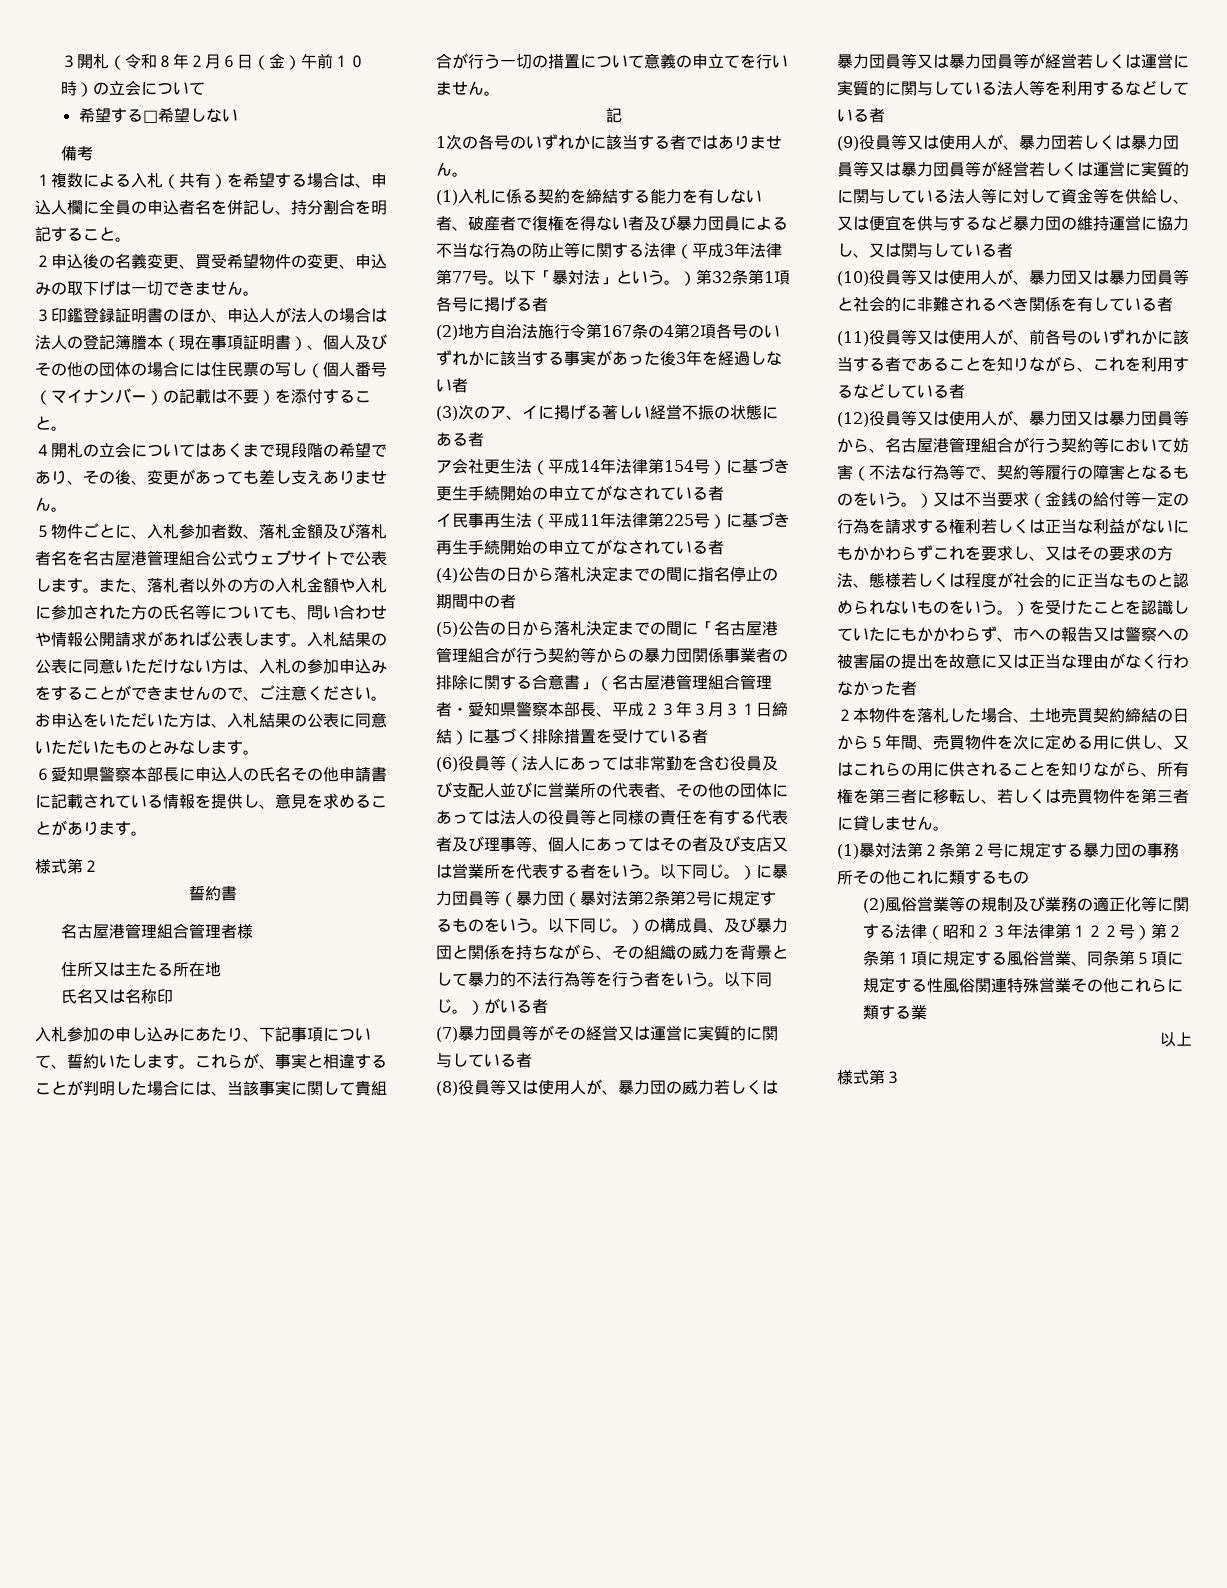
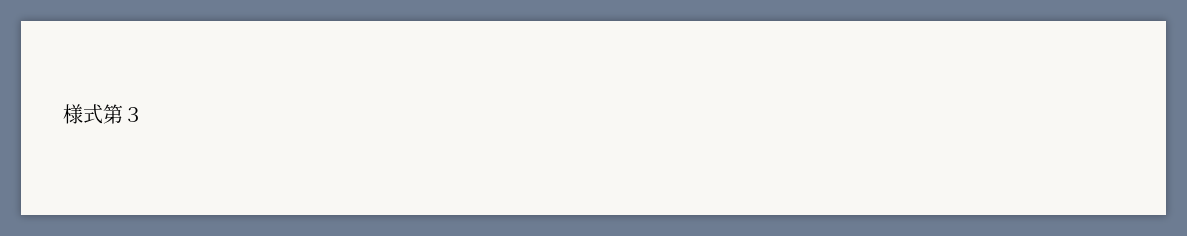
[61,53,366,70] [61,80,206,97] [78,107,238,123] [61,146,94,161] [35,172,387,189] [35,199,387,215] [35,227,131,242] [35,253,387,269] [35,280,259,296] [35,307,387,323] [35,334,387,351] [35,361,387,378] [35,388,371,405] [35,416,67,431] [35,442,387,458] [35,469,387,485] [35,497,67,512] [35,523,387,539] [35,550,387,566] [35,578,387,593] [35,604,387,620] [35,631,387,647] [35,658,387,674] [35,685,387,701] [35,712,387,728] [35,740,259,755] [35,766,387,782] [35,793,387,809] [35,820,147,836] [35,858,99,874] [188,886,237,901] [61,923,254,939] [61,962,222,977] [61,989,174,1004] [35,1027,371,1042] [35,1053,387,1069] [35,1080,387,1096] [436,53,788,69] [436,81,500,96] [605,108,622,123] [436,134,782,150] [436,162,468,177] [436,188,762,205] [436,215,788,231] [436,242,782,259] [436,269,790,286] [436,296,548,312] [436,323,780,340] [436,350,782,366] [436,378,468,393] [436,404,778,421] [436,432,484,447] [436,458,790,475] [436,485,724,501] [436,512,790,529] [436,539,724,555] [436,566,778,583] [436,594,516,609] [436,620,778,637] [436,647,788,663] [436,674,772,691] [436,701,788,717] [436,728,708,745] [436,755,778,772] [436,782,788,798] [436,809,788,825] [436,836,788,852] [436,863,788,880] [436,890,776,907] [436,917,788,934] [436,944,788,960] [436,971,772,987] [436,998,548,1015] [436,1025,778,1042] [436,1053,532,1068] [436,1079,778,1096] [837,53,1189,69] [837,80,1189,96] [837,108,885,123] [837,134,1179,151] [837,161,1189,177] [837,188,1189,204] [837,215,1189,231] [837,243,1013,258] [837,269,1189,286] [837,296,1173,312] [837,329,1189,346] [837,356,1189,372] [837,383,965,399] [837,410,1189,427] [837,437,1189,453] [837,464,1189,481] [837,491,1189,508] [837,518,1189,534] [837,545,1173,561] [837,572,1189,588] [837,600,1189,616] [837,626,1189,642] [837,653,1189,669] [837,681,917,696] [837,707,1189,723] [837,734,1189,750] [837,761,1189,777] [837,788,1189,804] [837,815,949,831] [837,842,1179,859] [837,870,1029,885] [863,896,1190,913] [863,923,1184,940] [863,950,1184,966] [863,977,1184,993] [863,1005,928,1020] [1160,1032,1192,1047] ３開札（令和８年２月６日（金）午前１０時）の立会について // 希望する□希望しない // 備考 // １複数による入札（共有）を希望する場合は、申込人欄に全員の申込者名を併記し、持分割合を明記すること。 // ２申込後の名義変更、買受希望物件の変更、申込みの取下げは一切できません。 // ３印鑑登録証明書のほか、申込人が法人の場合は法人の登記簿謄本（現在事項証明書）、個人及びその他の団体の場合には住民票の写し（個人番号（マイナンバー）の記載は不要）を添付すること。 // ４開札の立会についてはあくまで現段階の希望であり、その後、変更があっても差し支えありません。 // ５物件ごとに、入札参加者数、落札金額及び落札者名を名古屋港管理組合公式ウェブサイトで公表します。また、落札者以外の方の入札金額や入札に参加された方の氏名等についても、問い合わせや情報公開請求があれば公表します。入札結果の公表に同意いただけない方は、入札の参加申込みをすることができませんので、ご注意ください。お申込をいただいた方は、入札結果の公表に同意いただいたものとみなします。 // ６愛知県警察本部長に申込人の氏名その他申請書に記載されている情報を提供し、意見を求めることがあります。 // 様式第２ // 誓約書 // 名古屋港管理組合管理者様 // 住所又は主たる所在地 // 氏名又は名称印 // 入札参加の申し込みにあたり、下記事項について、誓約いたします。これらが、事実と相違することが判明した場合には、当該事実に関して貴組合が行う一切の措置について意義の申立てを行いません。 // 記 // 1次の各号のいずれかに該当する者ではありません。 // (1)入札に係る契約を締結する能力を有しない者、破産者で復権を得ない者及び暴力団員による不当な行為の防止等に関する法律（平成3年法律第77号。以下「暴対法」という。）第32条第1項各号に掲げる者 // (2)地方自治法施行令第167条の4第2項各号のいずれかに該当する事実があった後3年を経過しない者 // (3)次のア、イに掲げる著しい経営不振の状態にある者 // ア会社更生法（平成14年法律第154号）に基づき更生手続開始の申立てがなされている者 // イ民事再生法（平成11年法律第225号）に基づき再生手続開始の申立てがなされている者 // (4)公告の日から落札決定までの間に指名停止の期間中の者 // (5)公告の日から落札決定までの間に「名古屋港管理組合が行う契約等からの暴力団関係事業者の排除に関する合意書」（名古屋港管理組合管理者・愛知県警察本部長、平成２３年３月３１日締結）に基づく排除措置を受けている者 // (6)役員等（法人にあっては非常勤を含む役員及び支配人並びに営業所の代表者、その他の団体にあっては法人の役員等と同様の責任を有する代表者及び理事等、個人にあってはその者及び支店又は営業所を代表する者をいう。以下同じ。）に暴力団員等（暴力団（暴対法第2条第2号に規定するものをいう。以下同じ。）の構成員、及び暴力団と関係を持ちながら、その組織の威力を背景として暴力的不法行為等を行う者をいう。以下同じ。）がいる者 // (7)暴力団員等がその経営又は運営に実質的に関与している者 // (8)役員等又は使用人が、暴力団の威力若しくは暴力団員等又は暴力団員等が経営若しくは運営に実質的に関与している法人等を利用するなどしている者 // (9)役員等又は使用人が、暴力団若しくは暴力団員等又は暴力団員等が経営若しくは運営に実質的に関与している法人等に対して資金等を供給し、又は便宜を供与するなど暴力団の維持運営に協力し、又は関与している者 // (10)役員等又は使用人が、暴力団又は暴力団員等と社会的に非難されるべき関係を有している者 // (11)役員等又は使用人が、前各号のいずれかに該当する者であることを知りながら、これを利用するなどしている者 // (12)役員等又は使用人が、暴力団又は暴力団員等から、名古屋港管理組合が行う契約等において妨害（不法な行為等で、契約等履行の障害となるものをいう。）又は不当要求（金銭の給付等一定の行為を請求する権利若しくは正当な利益がないにもかかわらずこれを要求し、又はその要求の方法、態様若しくは程度が社会的に正当なものと認められないものをいう。）を受けたことを認識していたにもかかわらず、市への報告又は警察への被害届の提出を故意に又は正当な理由がなく行わなかった者 // ２本物件を落札した場合、土地売買契約締結の日から５年間、売買物件を次に定める用に供し、又はこれらの用に供されることを知りながら、所有権を第三者に移転し、若しくは売買物件を第三者に貸しません。 // (1)暴対法第２条第２号に規定する暴力団の事務所その他これに類するもの // (2)風俗営業等の規制及び業務の適正化等に関する法律（昭和２３年法律第１２２号）第２条第１項に規定する風俗営業、同条第５項に規定する性風俗関連特殊営業その他これらに類する業 // 以上 // -> (63, 114) none

